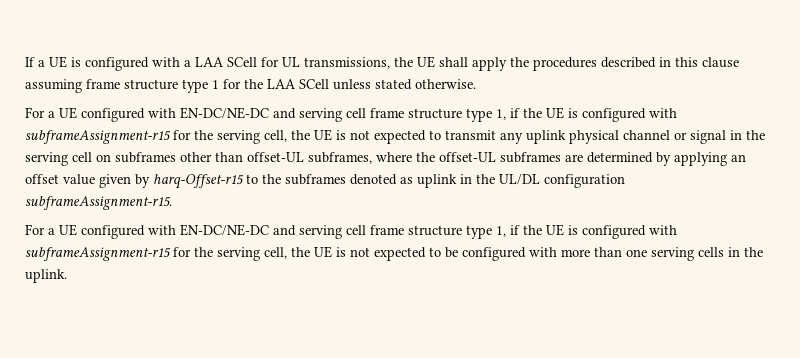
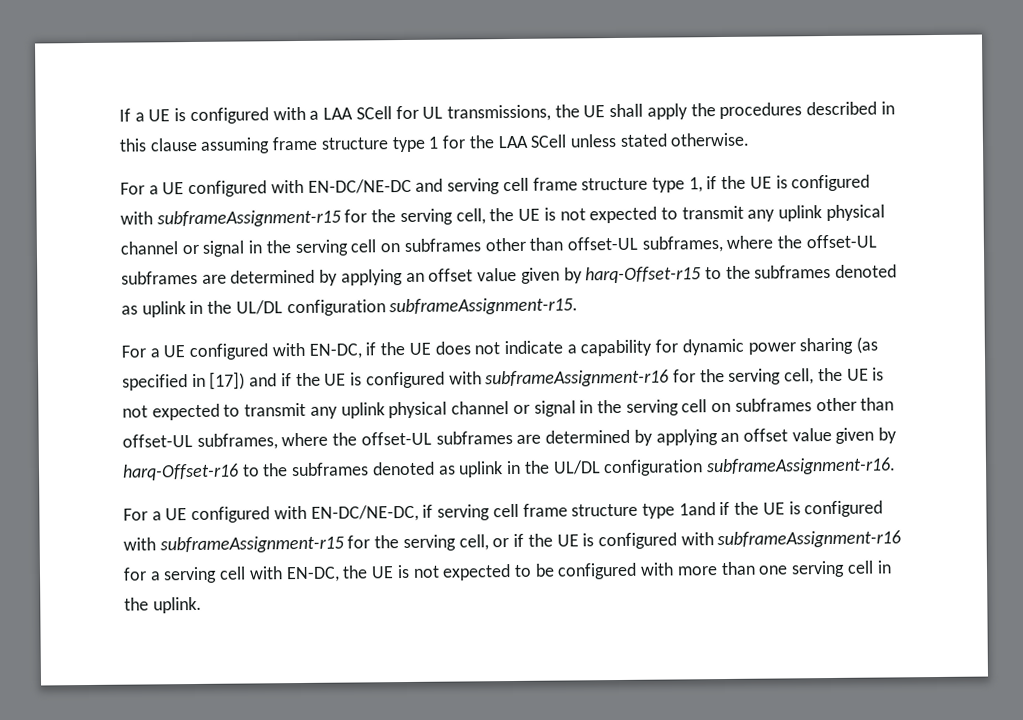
[180,224,506,239] EN-DC/NE-DC and serving cell frame structure type 1, -> [308,336,879,359] [122,367,885,391] [122,397,895,421] [122,427,898,450] [122,457,896,481] [123,502,716,524] EN-DC, if the UE does not indicate a capability for dynamic power sharing (as specified in [17]) and if the UE is configured with subframeAssignment-r16 for the serving cell, the UE is not expected to transmit any uplink physical channel or signal in the serving cell on subframes other than offset-UL subframes, where the offset-UL subframes are determined by applying an offset value given by harq-Offset-r16 to the subframes denoted as uplink in the UL/DL configuration subframeAssignment-r16. // For a UE configured with EN-DC/NE-DC, if serving cell frame structure type 1and
(287, 253) none -> [492,530,902,550] [123,566,340,584] or if the UE is configured with subframeAssignment-r16 for a serving cell with EN-DC,
[698,247,724,257] cells -> [846,560,874,574] cell

